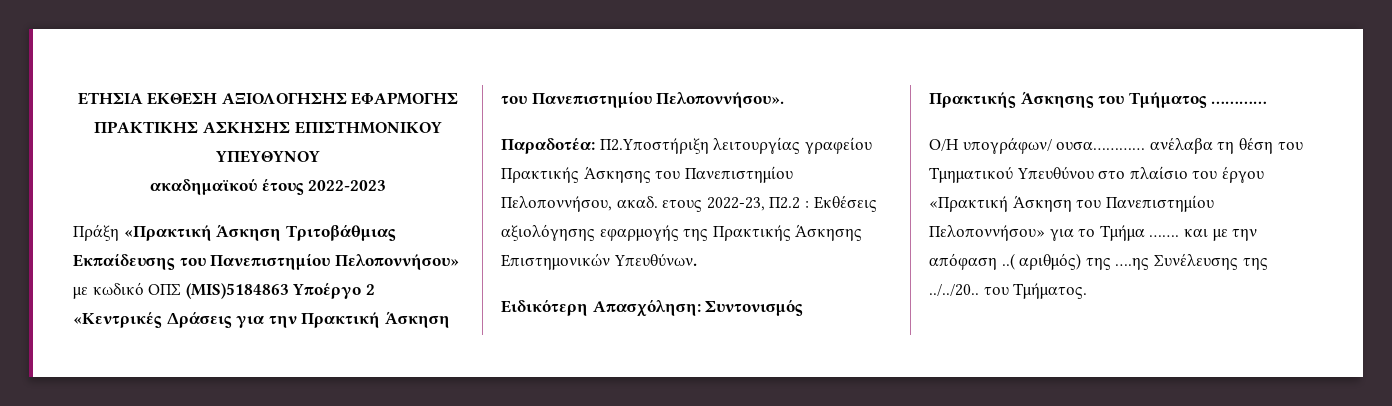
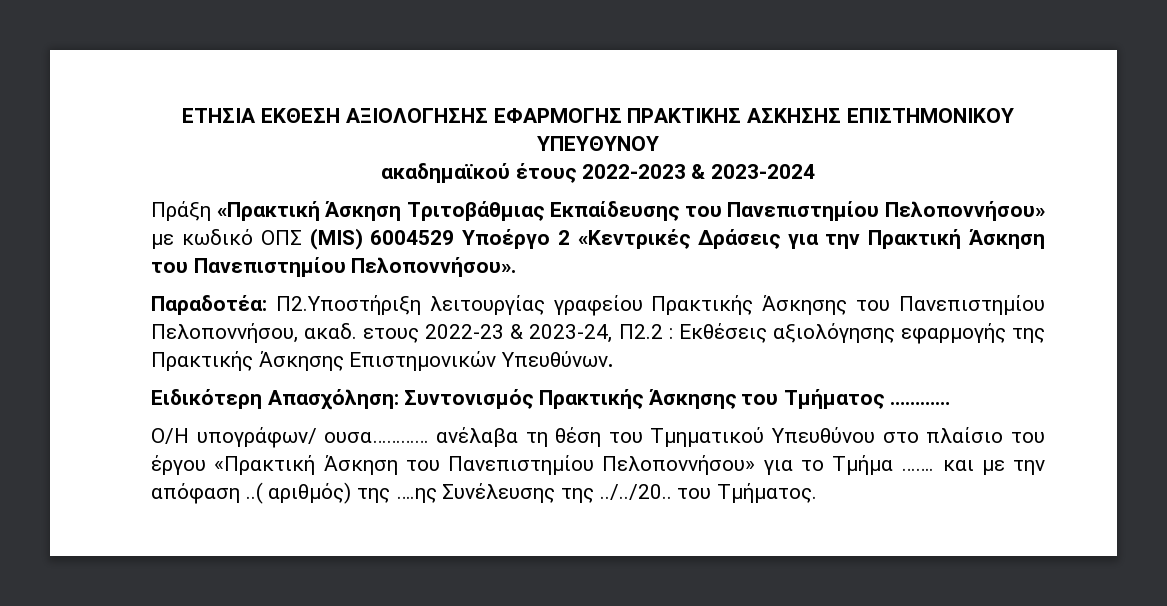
(387, 185) none -> [691,164,815,179] & 2023-2024
[185,283,289,299] (MIS)5184863 -> [309,228,455,250] (MIS) 6004529
[706,197,765,211] 2022-23, -> [425,324,613,343] 2022-23 & 2023-24,

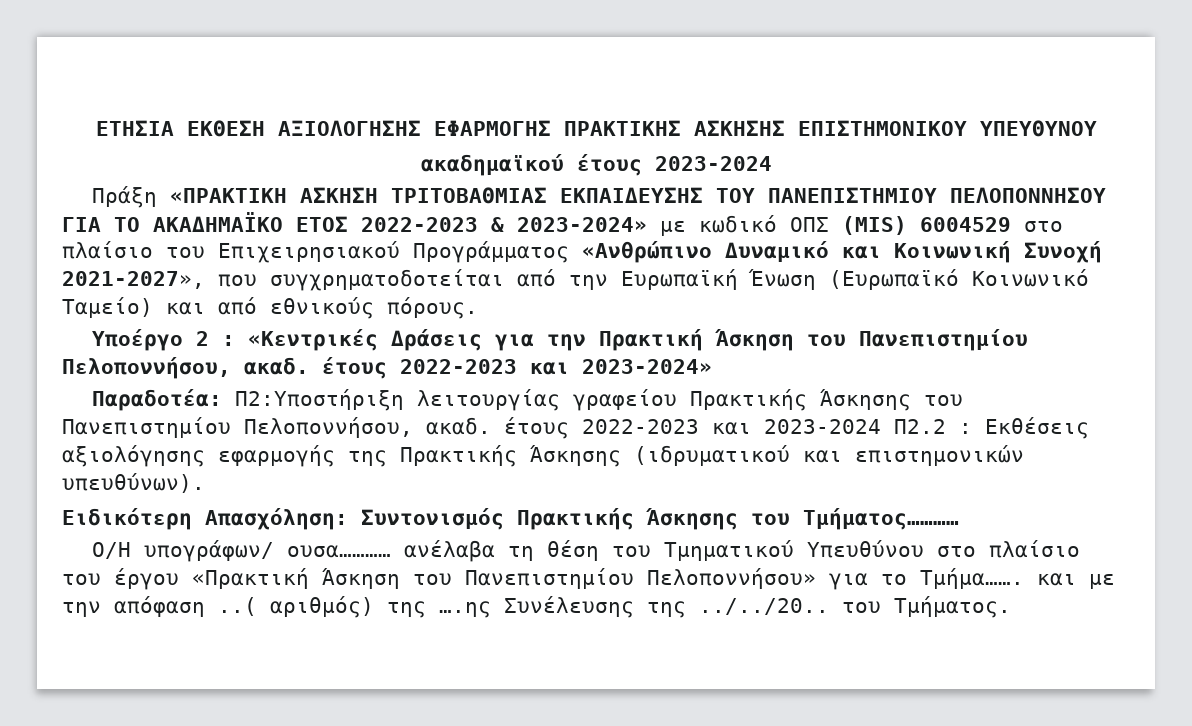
[581,164,706,179] 2022-2023 & -> (642, 165) none
[216,201,1046,221] «Πρακτική Άσκηση Τριτοβάθμιας Εκπαίδευσης του Πανεπιστημίου Πελοποννήσου» -> [170,187,1107,204] [62,212,647,232] «ΠΡΑΚΤΙΚΗ ΑΣΚΗΣΗ ΤΡΙΤΟΒΑΘΜΙΑΣ ΕΚΠΑΙΔΕΥΣΗΣ ΤΟΥ ΠΑΝΕΠΙΣΤΗΜΙΟΥ ΠΕΛΟΠΟΝΝΗΣΟΥ ΓΙΑ ΤΟ ΑΚΑΔΗΜΑΪΚΟ ΕΤΟΣ 2022‐2023 & 2023-2024»
(455, 237) none -> [1024,221,1063,233] [62,241,1102,263] [62,269,1089,291] [62,297,478,319] στο πλαίσιο του Επιχειρησιακού Προγράμματος «Ανθρώπινο Δυναμικό και Κοινωνική Συνοχή 2021-2027», που συγχρηματοδοτείται από την Ευρωπαϊκή Ένωση (Ευρωπαϊκό Κοινωνικό Ταμείο) και από εθνικούς πόρους. //
(570, 237) none -> [222,335,236,346] :
[351,257,517,277] Πελοποννήσου». -> [62,357,712,379] Πελοποννήσου, ακαδ. έτους 2022-2023 και 2023-2024»
[275,295,421,315] Π2.Υποστήριξη -> [235,389,405,411] Π2:Υποστήριξη
[363,324,613,343] ετους 2022-23 & 2023-24, -> [504,417,881,439] έτους 2022-2023 και 2023-2024
[349,351,614,371] Επιστημονικών Υπευθύνων. -> [634,445,1024,466] [62,473,205,493] (ιδρυματικού και επιστημονικών υπευθύνων).
[784,389,950,409] Τμήματος ………… -> [803,508,959,530] Τμήματος…………
[832,455,935,475] Τμήμα ……. -> [920,568,1024,589] Τμήμα…….

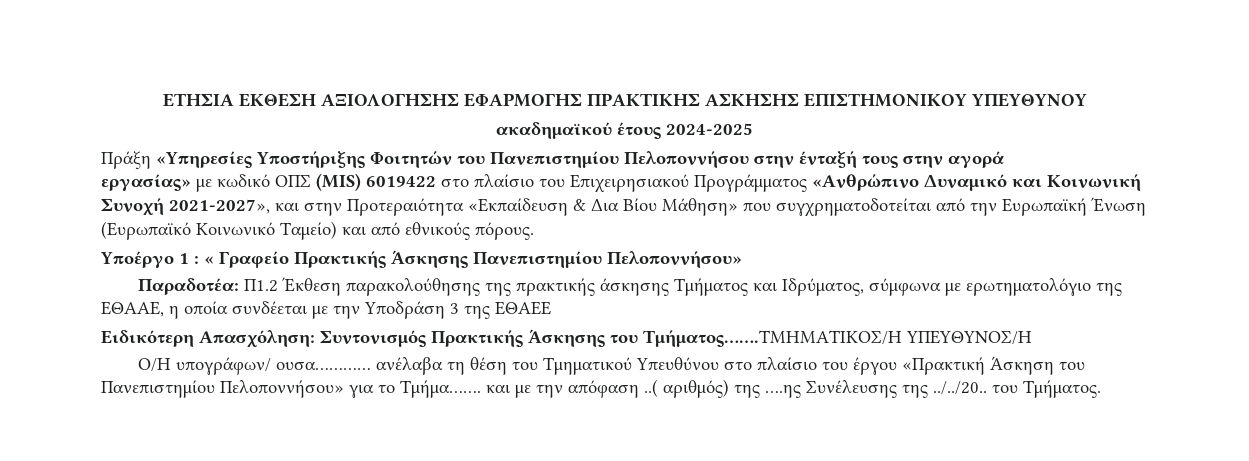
[654,156,772,171] 2023-2024 -> [666,123,753,135] 2024-2025
[170,187,1107,204] [62,212,647,232] «ΠΡΑΚΤΙΚΗ ΑΣΚΗΣΗ ΤΡΙΤΟΒΑΘΜΙΑΣ ΕΚΠΑΙΔΕΥΣΗΣ ΤΟΥ ΠΑΝΕΠΙΣΤΗΜΙΟΥ ΠΕΛΟΠΟΝΝΗΣΟΥ ΓΙΑ ΤΟ ΑΚΑΔΗΜΑΪΚΟ ΕΤΟΣ 2022‐2023 & 2023-2024» -> [156,151,1004,168] [101,174,191,191] «Υπηρεσίες Yποστήριξης Φοιτητών του Πανεπιστημίου Πελοποννήσου στην ένταξή τους στην αγορά // εργασίας»
[920,217,1011,232] 6004529 -> [366,176,436,187] 6019422
(205, 280) none -> [275,198,738,216] και στην Προτεραιότητα «Εκπαίδευση & Δια Βίου Μάθηση»
[196,329,1029,351] [62,357,712,379] [92,389,964,411] [62,417,1089,439] [62,445,1024,467] [62,473,205,493] 2 : «Κεντρικές Δράσεις για την Πρακτική Άσκηση του Πανεπιστημίου Πελοποννήσου, ακαδ. έτους 2022-2023 και 2023-2024» // Παραδοτέα: Π2:Υποστήριξη λειτουργίας γραφείου Πρακτικής Άσκησης του Πανεπιστημίου Πελοποννήσου, ακαδ. έτους 2022-2023 και 2023-2024 Π2.2 : Εκθέσεις αξιολόγησης εφαρμογής της Πρακτικής Άσκησης (ιδρυματικού και επιστημονικών υπευθύνων). -> [179,250,742,268] [137,277,1122,296] [101,301,551,319] 1 : « Γραφείο Πρακτικής Άσκησης Πανεπιστημίου Πελοποννήσου» // Παραδοτέα: Π1.2 Έκθεση παρακολούθησης της πρακτικής άσκησης Τμήματος και Ιδρύματος, σύμφωνα με ερωτηματολόγιο της ΕΘΑΑΕ, η οποία συνδέεται με την Υποδράση 3 της ΕΘΑΕΕ
[803,508,959,530] Τμήματος………… -> [643,330,1032,347] Τμήματος…….TMHΜATIKOΣ/Η ΥΠΕΥΘΥΝΟΣ/Η

